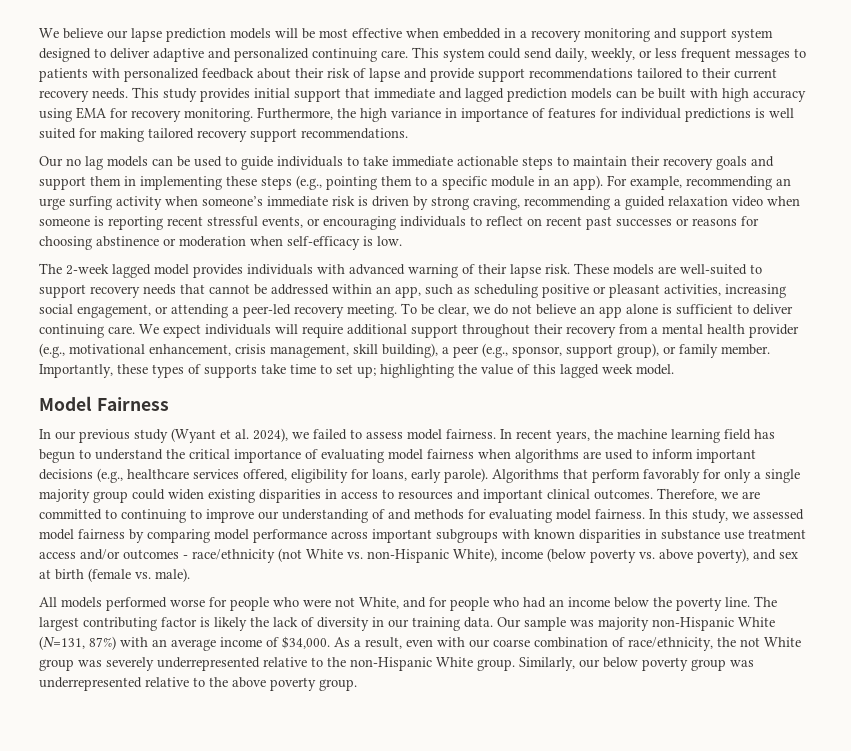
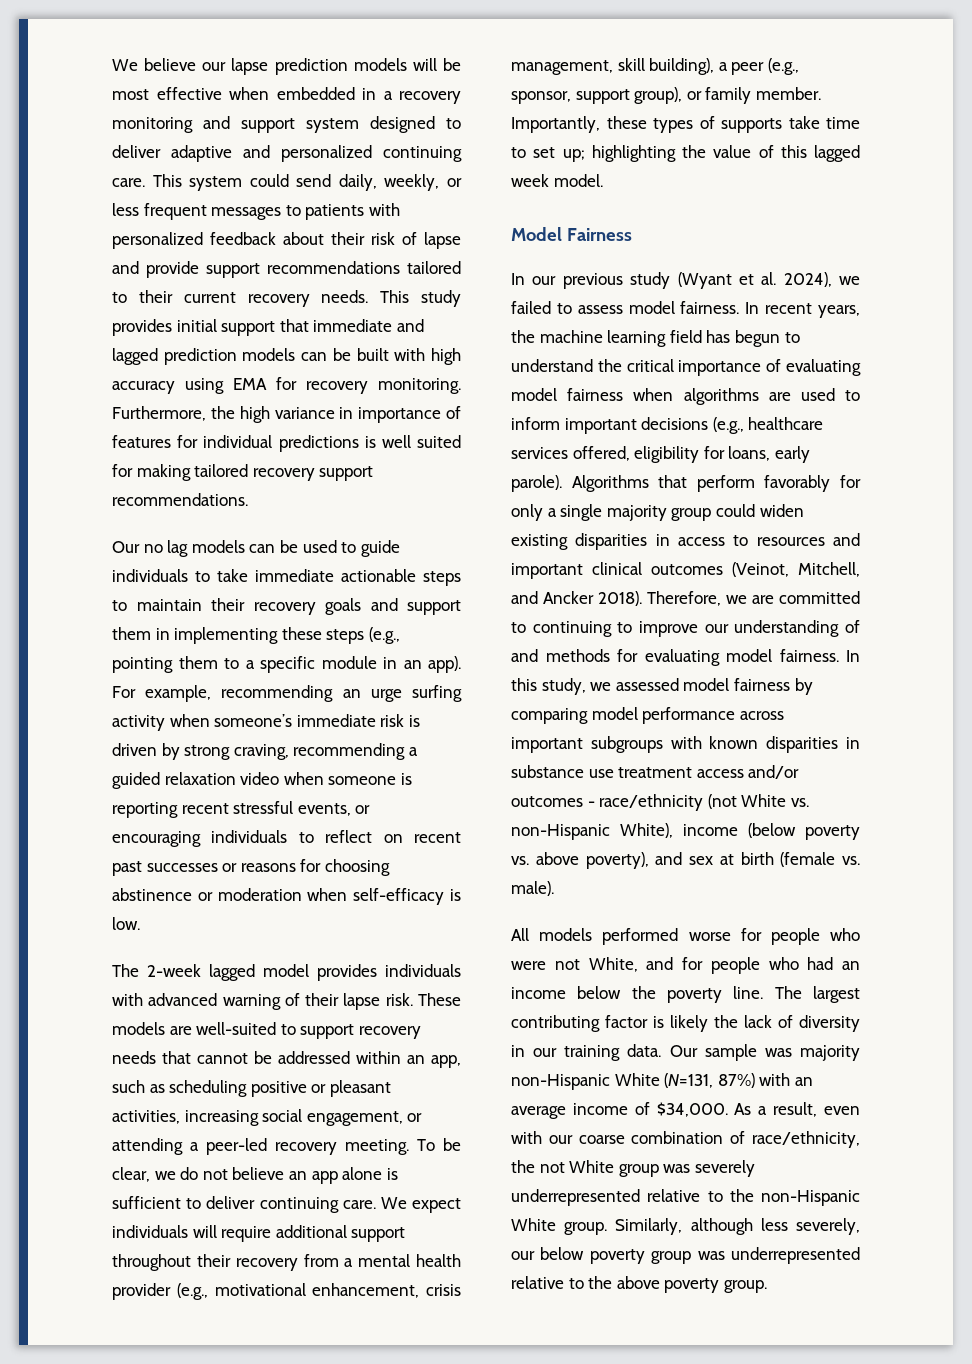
[594,489,653,500] outcomes. -> [651,562,860,577] [511,591,642,606] outcomes (Veinot, Mitchell, and Ancker 2018).
(575, 664) none -> [690,1218,860,1235] although less severely,

